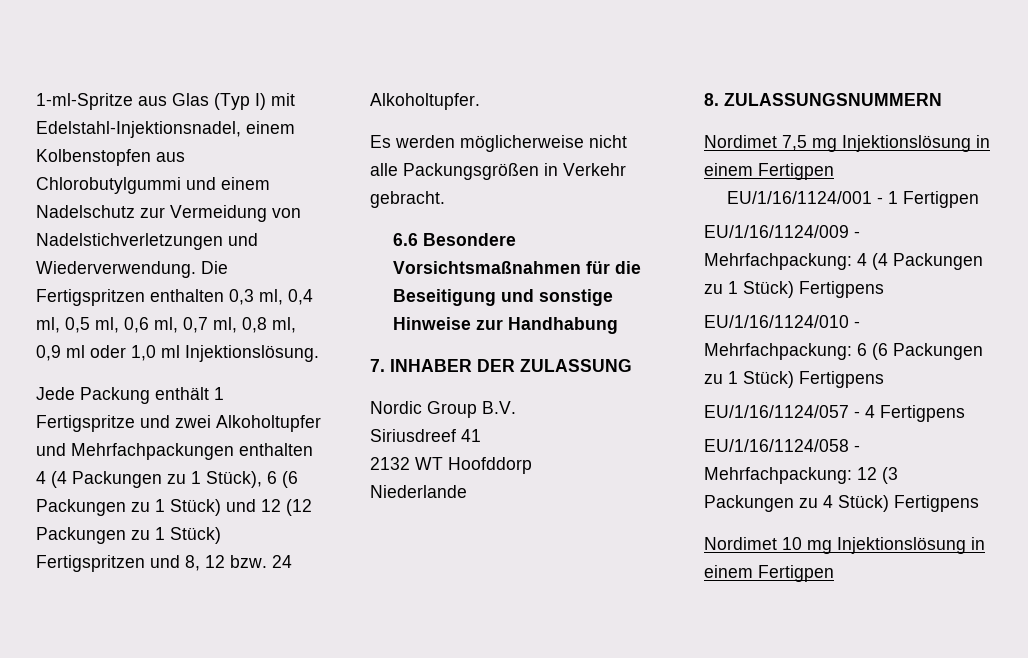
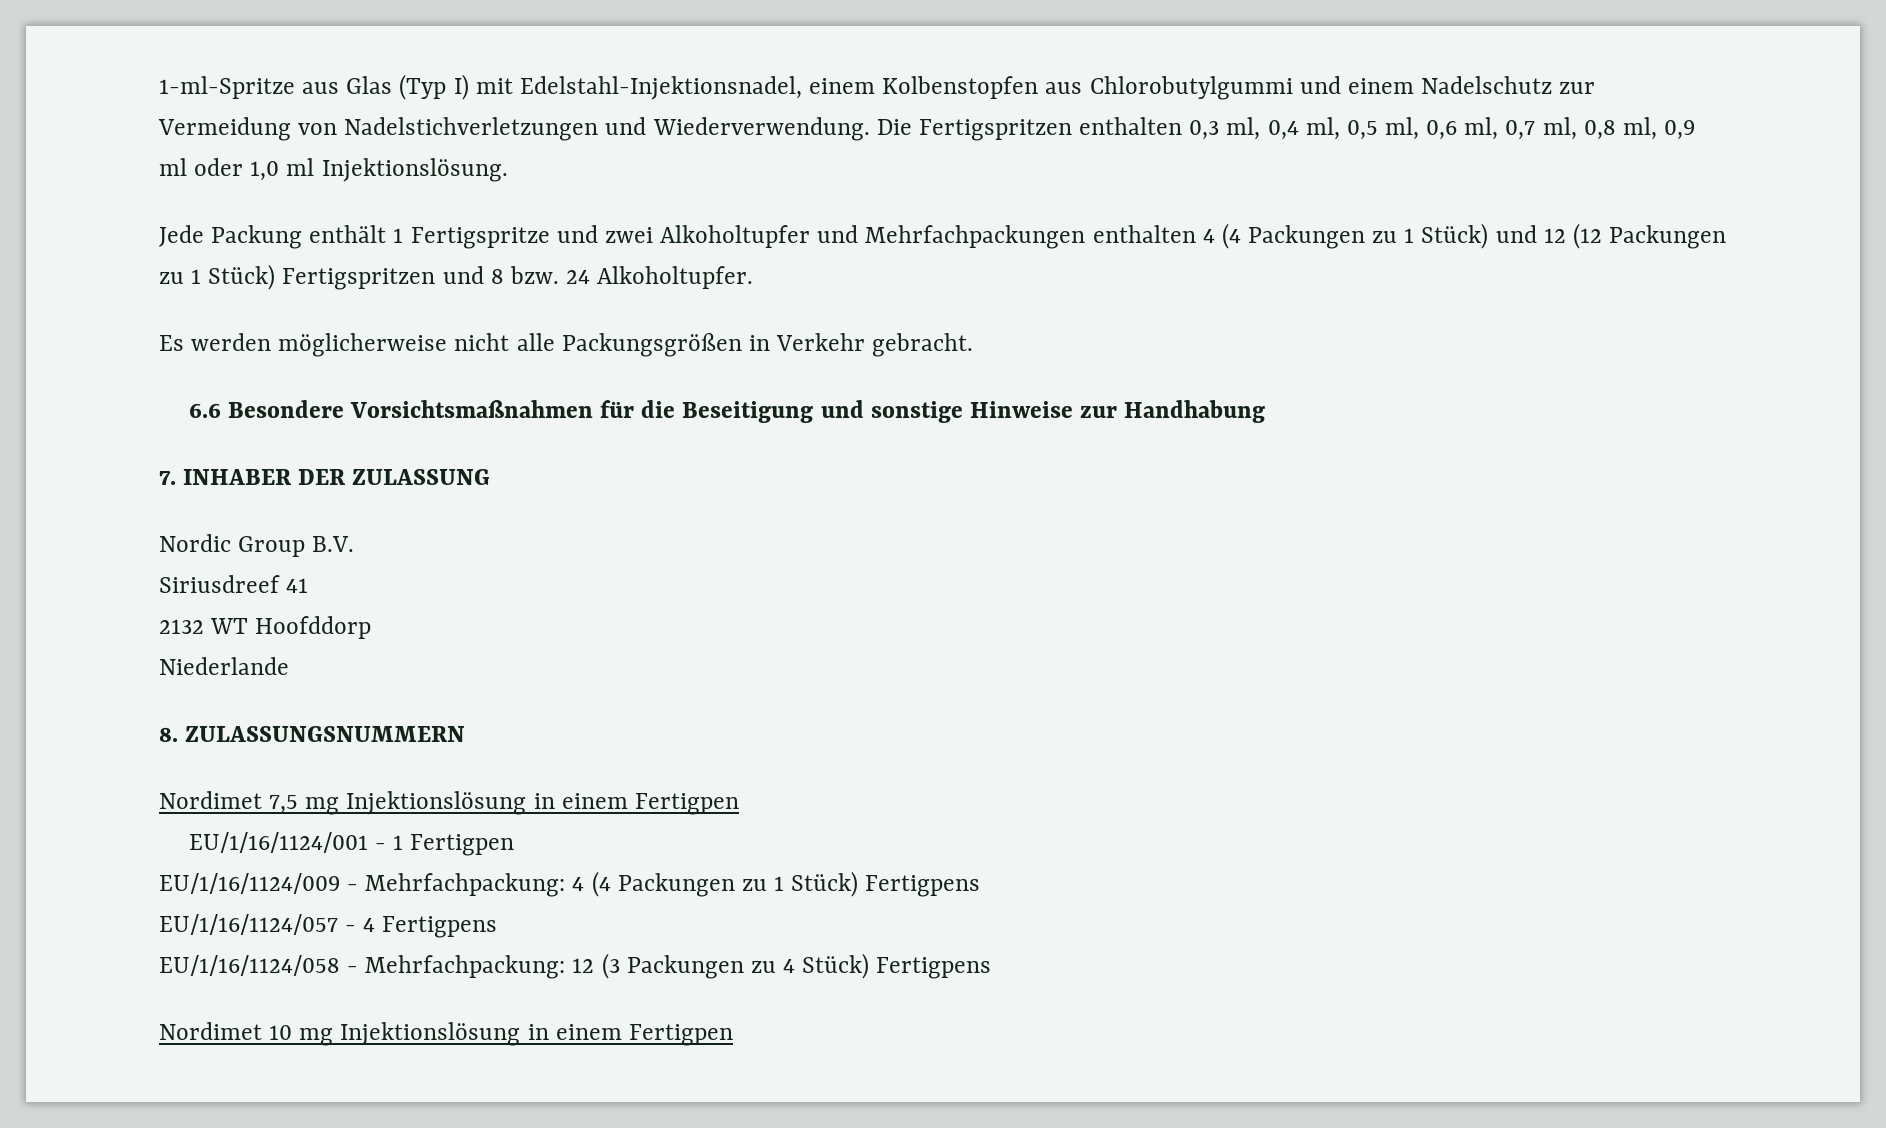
[206,471,298,488] [36,499,165,516] Stück), 6 (6 Packungen zu 1 -> (1415, 235) none
[185,555,225,571] 8, 12 -> [490,269,504,284] 8
[704,315,860,328] [704,343,983,360] [704,371,884,388] // EU/1/16/1124/010 - Mehrfachpackung: 6 (6 Packungen zu 1 Stück) Fertigpens -> (981, 886) none

